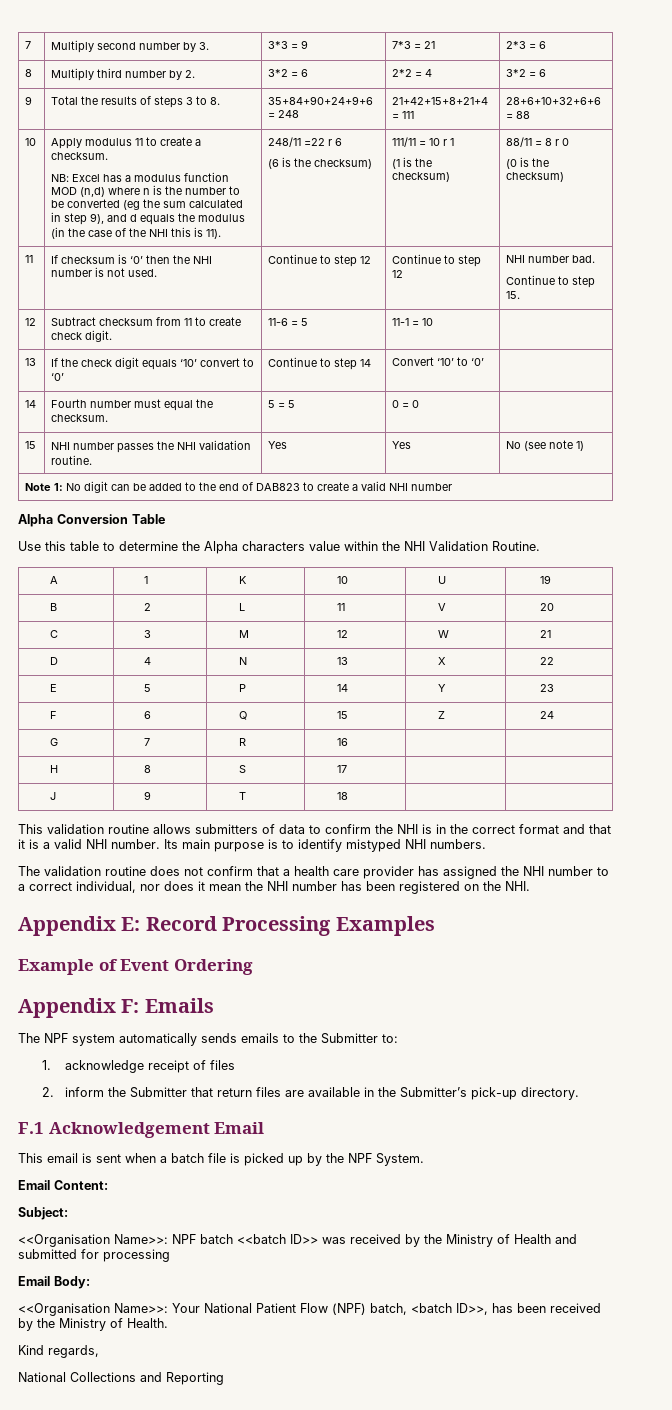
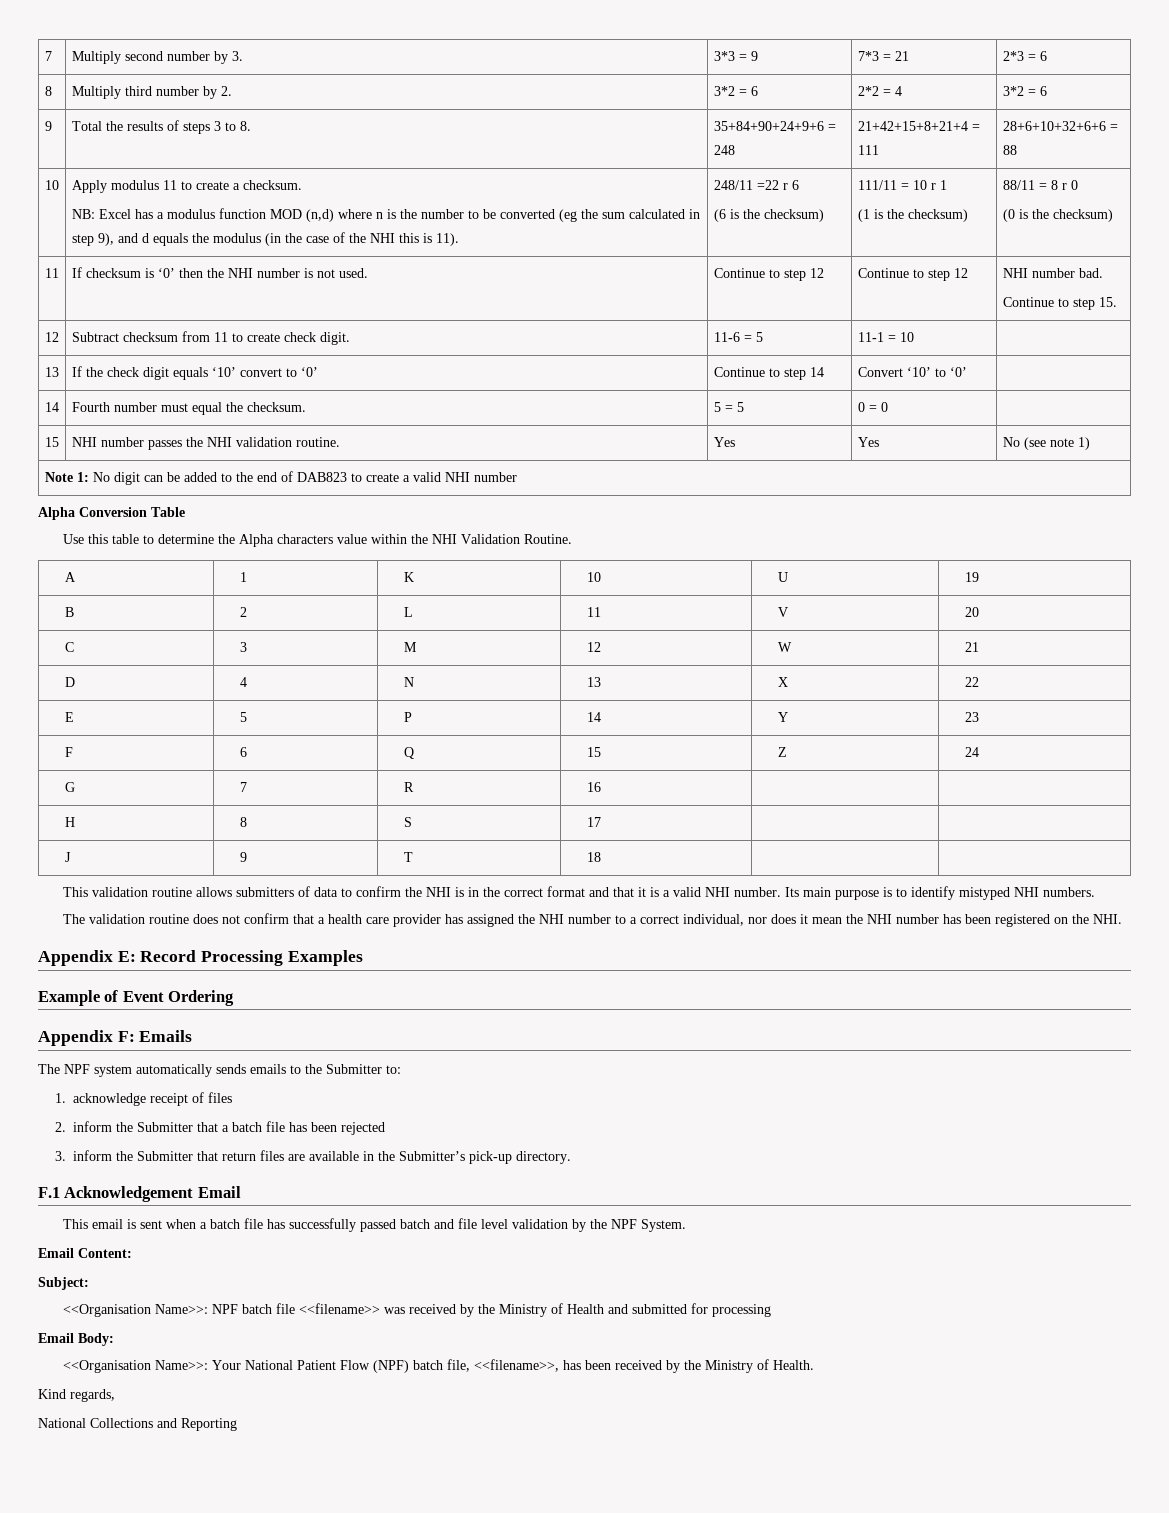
(214, 1092) none -> [222,1121,386,1135] [55,1150,219,1161] a batch file has been rejected // 3. inform the Submitter that
[230,1153,303,1166] is picked up -> [267,1218,569,1232] has successfully passed batch and file level validation
[237,1234,318,1244] <<batch ID>> -> [276,1303,381,1314] file <<filename>>
[370,1303,488,1315] batch, <batch ID>>, -> [413,1359,560,1372] batch file, <<filename>>,

